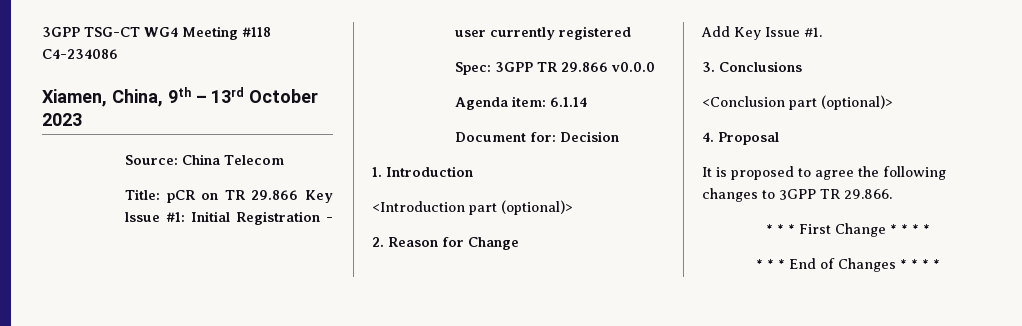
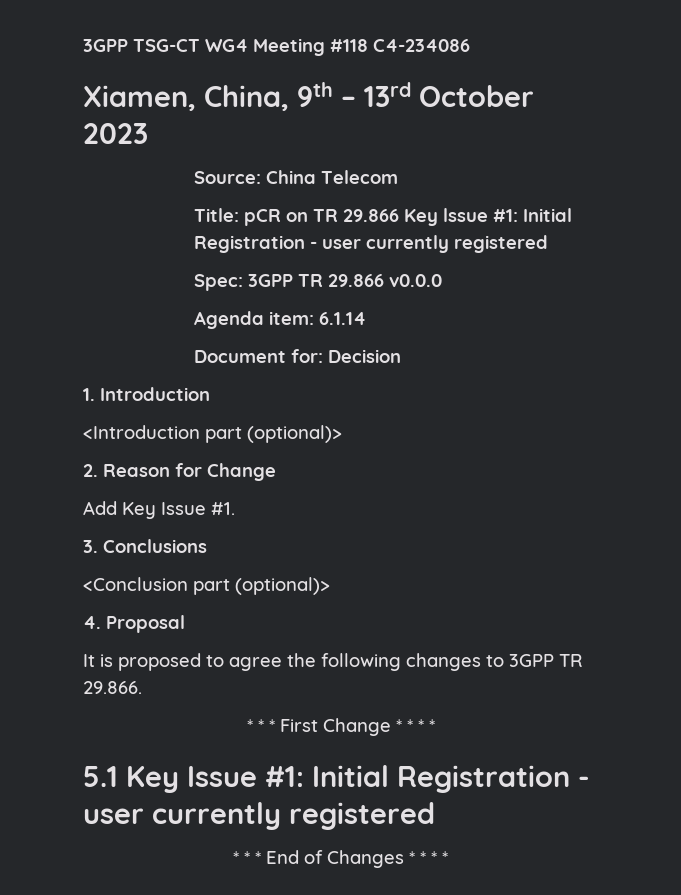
(930, 229) none -> [83,765,589,793] [83,802,435,830] // 5.1 Key Issue #1: Initial Registration - user currently registered

